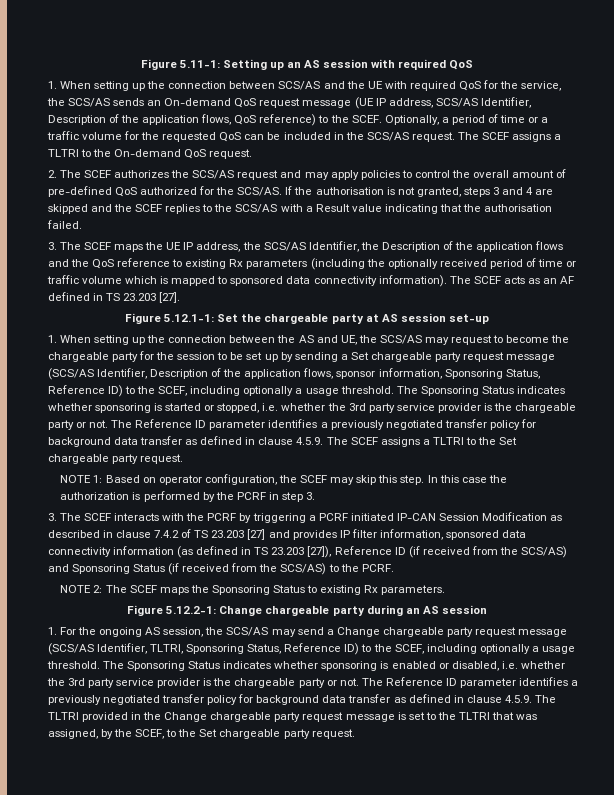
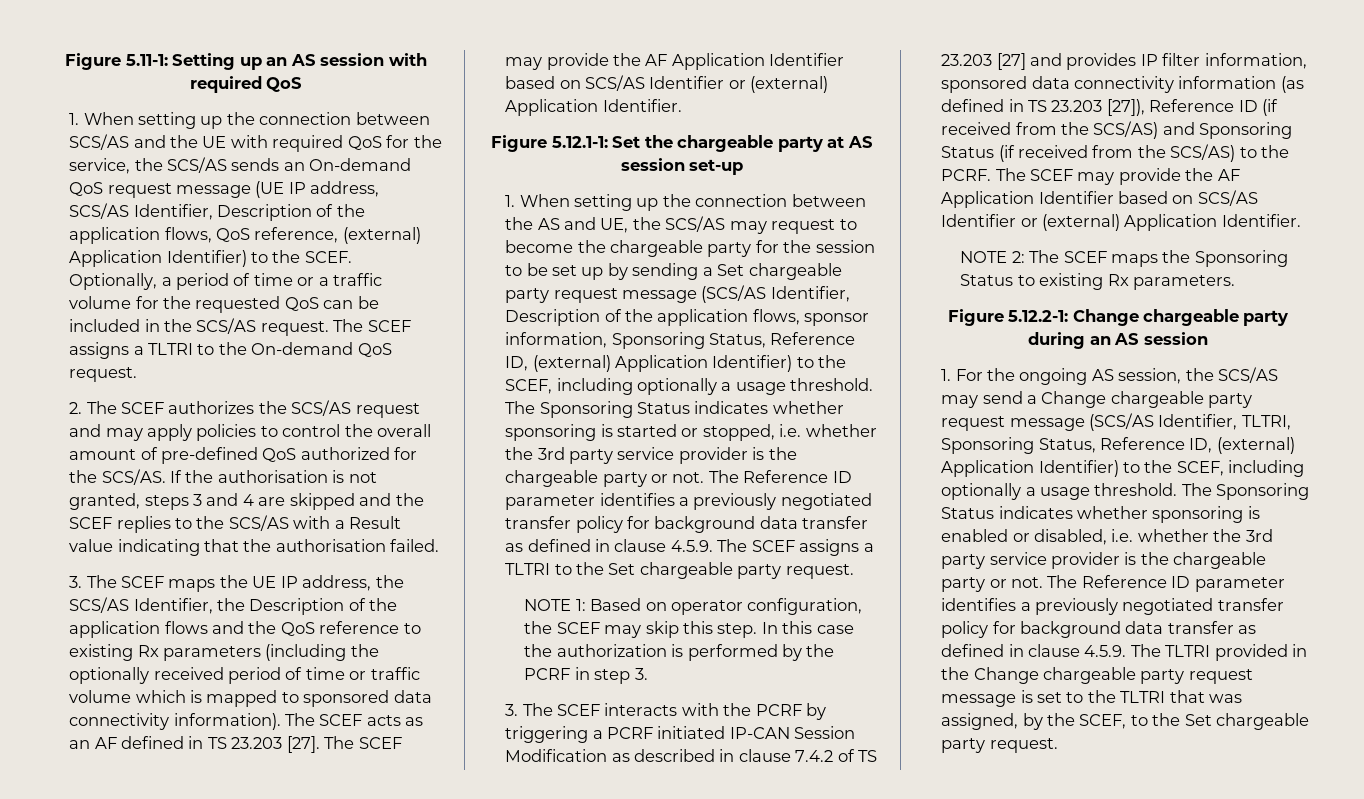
[259,114,317,126] reference) -> [254,227,421,244] [69,250,247,267] reference, (external) Application Identifier)
(181, 297) none -> [324,736,402,749] [505,53,845,70] [505,75,829,93] [505,99,682,116] The SCEF may provide the AF Application Identifier based on SCS/AS Identifier or (external) Application Identifier.
[107,385,123,397] ID) -> [505,355,793,372] ID, (external) Application Identifier)
(394, 568) none -> [995,168,1240,185] [941,190,1258,208] [941,214,1301,231] The SCEF may provide the AF Application Identifier based on SCS/AS Identifier or (external) Application Identifier.
[344,643,360,655] ID) -> [1189,437,1295,454] [941,460,1119,477] ID, (external) Application Identifier)

